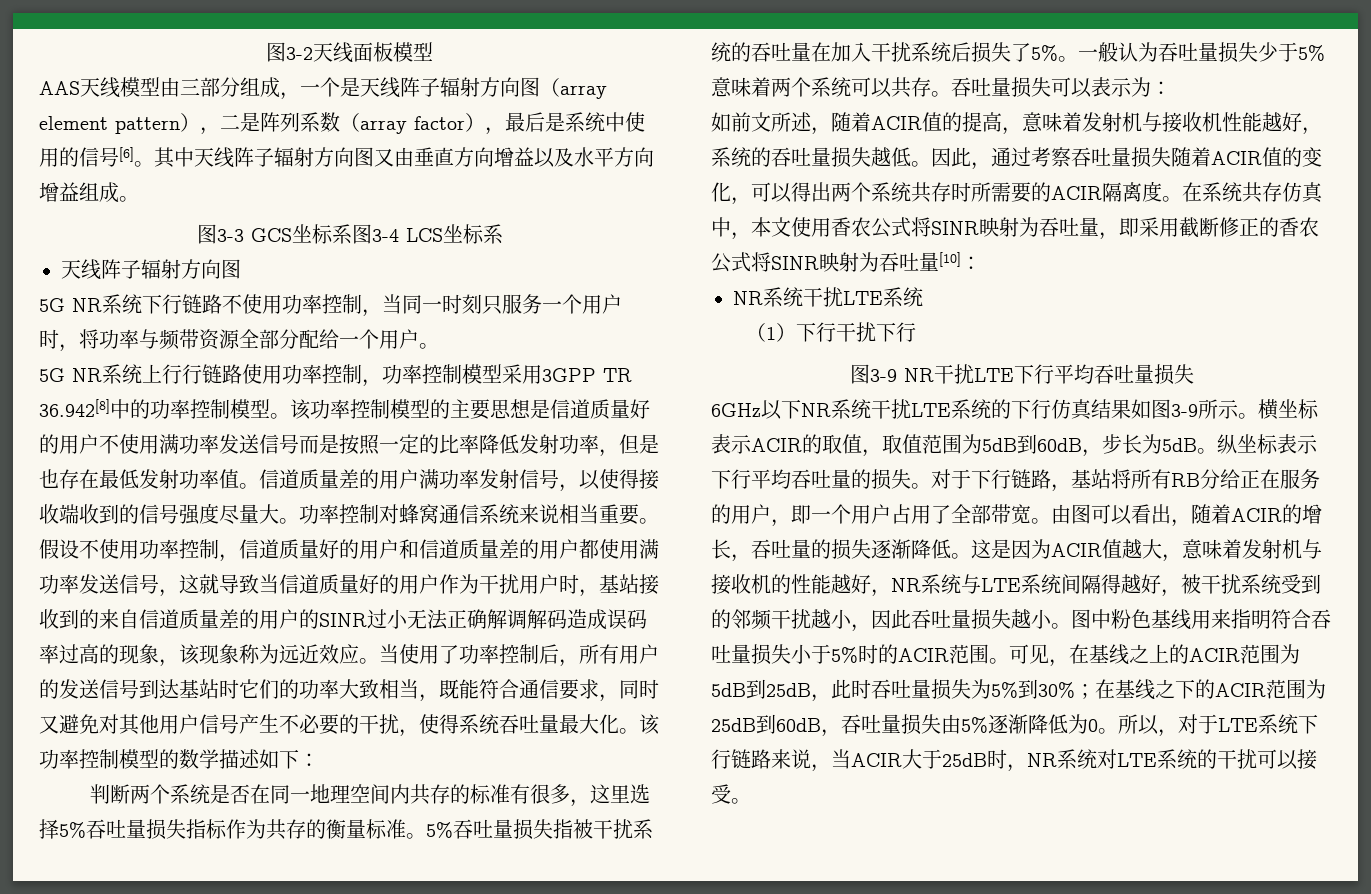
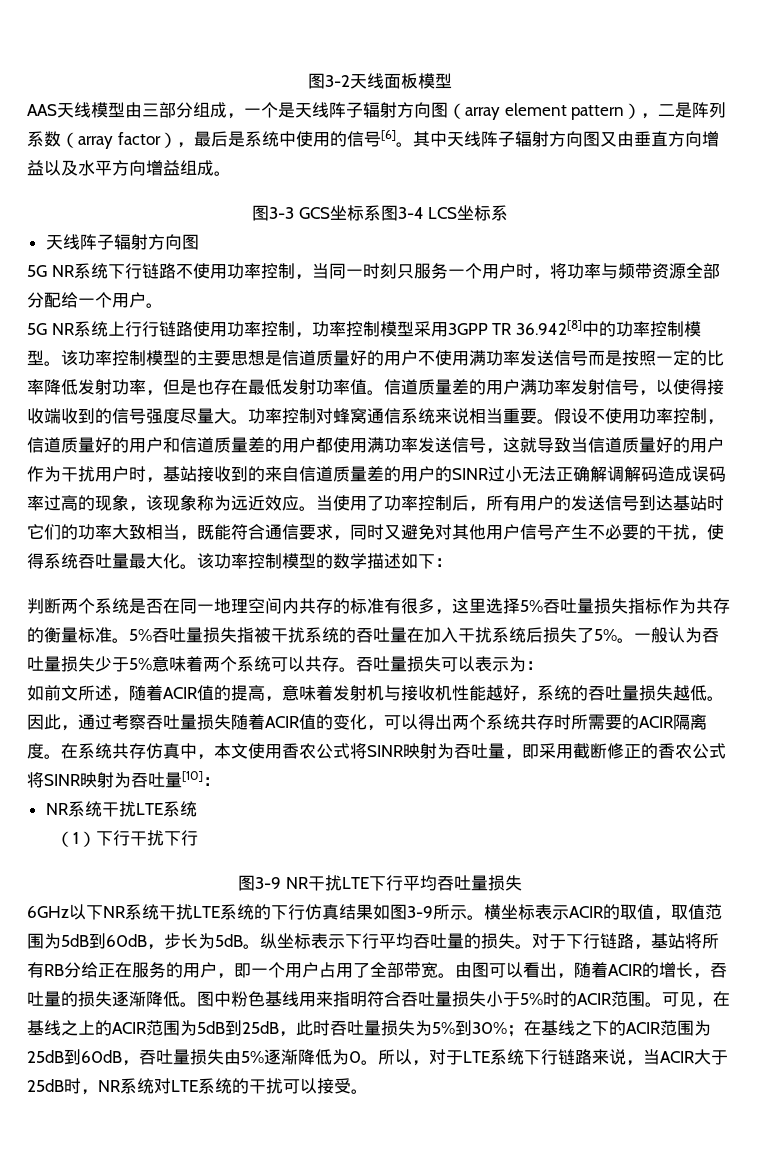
[971,539,1322,562] [711,574,1321,597] [711,609,1071,632] 这是因为ACIR值越大，意味着发射机与接收机的性能越好，NR系统与LTE系统间隔得越好，被干扰系统受到的邻频干扰越小，因此吞吐量损失越小。 -> (197, 1004) none

